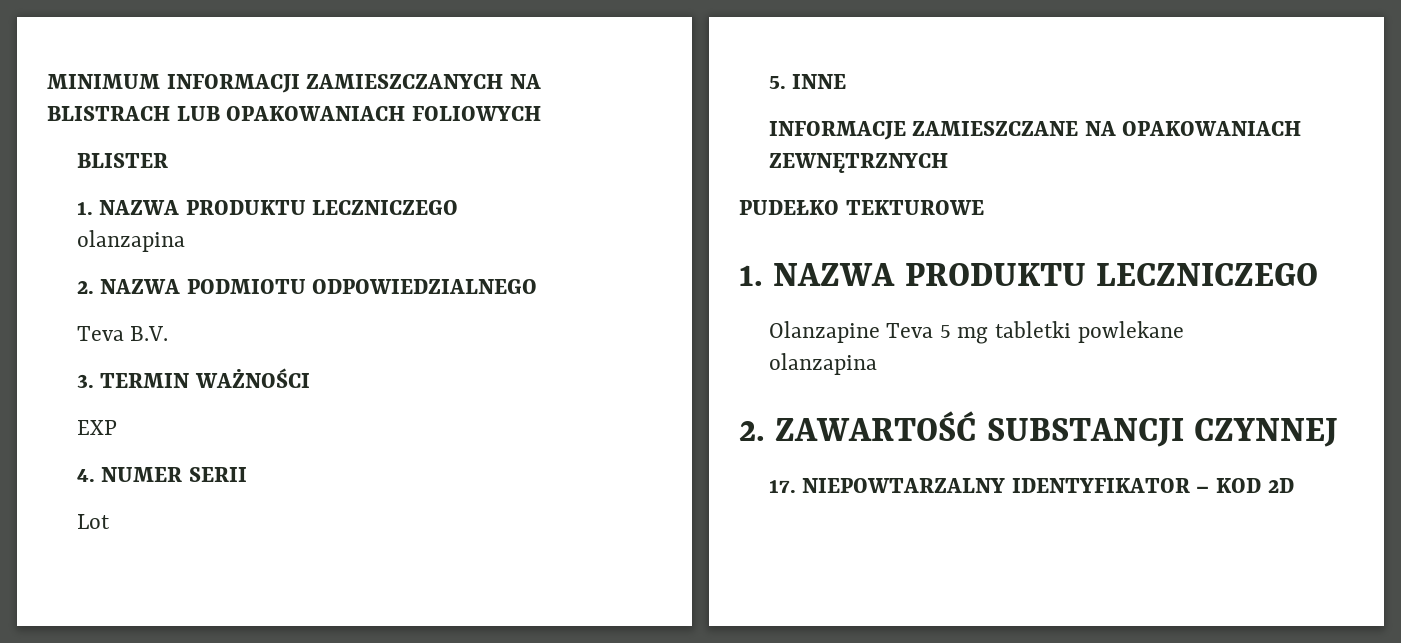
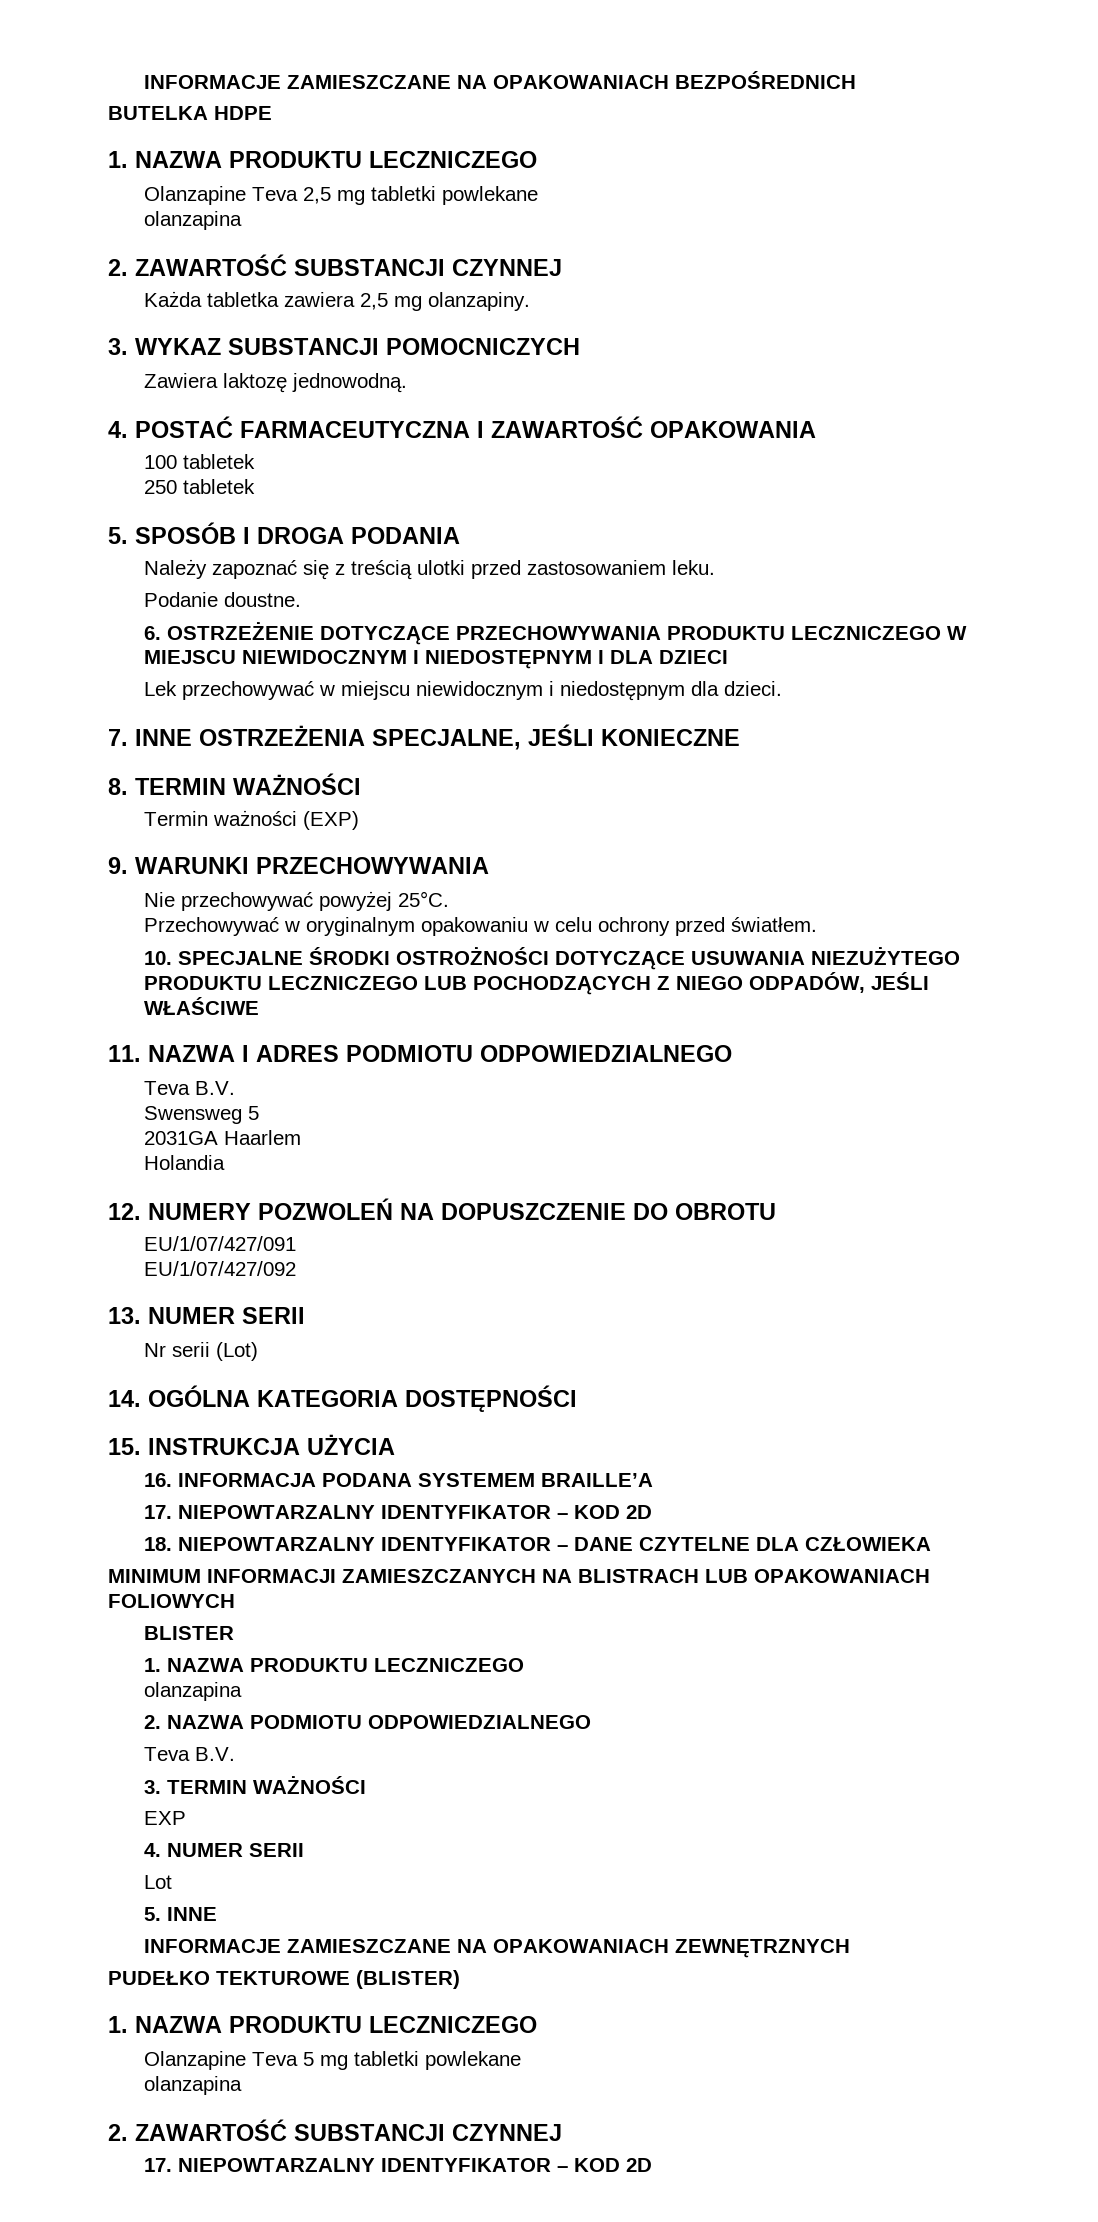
(47, 81) none -> [143,71,856,89] [108,106,272,120] [108,151,537,168] [143,186,538,205] [143,211,242,230] [108,254,562,276] [143,291,530,311] [108,338,580,355] [143,373,407,393] [108,416,816,438] [143,454,255,469] [143,479,255,494] [108,522,460,544] [143,559,715,580] [143,592,301,607] [143,622,967,645] [143,650,728,669] [143,681,782,701] [108,724,740,750] [108,773,361,795] [143,810,359,830] [108,857,489,874] [143,891,449,911] [143,917,817,936] [143,947,960,970] [143,972,929,995] [143,997,259,1015] [108,1045,732,1062] [143,1081,235,1095] [143,1106,259,1124] [143,1130,301,1145] [143,1155,225,1170] [108,1198,776,1220] [143,1236,296,1251] [143,1261,296,1276] [108,1307,305,1324] [143,1342,258,1361] [108,1385,577,1412] [108,1434,395,1455] [143,1473,653,1487] [143,1505,652,1519] [143,1537,931,1551] INFORMACJE ZAMIESZCZANE NA OPAKOWANIACH BEZPOŚREDNICH // BUTELKA HDPE // 1. NAZWA PRODUKTU LECZNICZEGO // Olanzapine Teva 2,5 mg tabletki powlekane // olanzapina // 2. ZAWARTOŚĆ SUBSTANCJI CZYNNEJ // Każda tabletka zawiera 2,5 mg olanzapiny. // 3. WYKAZ SUBSTANCJI POMOCNICZYCH // Zawiera laktozę jednowodną. // 4. POSTAĆ FARMACEUTYCZNA I ZAWARTOŚĆ OPAKOWANIA // 100 tabletek // 250 tabletek // 5. SPOSÓB I DROGA PODANIA // Należy zapoznać się z treścią ulotki przed zastosowaniem leku. // Podanie doustne. // 6. OSTRZEŻENIE DOTYCZĄCE PRZECHOWYWANIA PRODUKTU LECZNICZEGO W MIEJSCU NIEWIDOCZNYM I NIEDOSTĘPNYM I DLA DZIECI // Lek przechowywać w miejscu niewidocznym i niedostępnym dla dzieci. // 7. INNE OSTRZEŻENIA SPECJALNE, JEŚLI KONIECZNE // 8. TERMIN WAŻNOŚCI // Termin ważności (EXP) // 9. WARUNKI PRZECHOWYWANIA // Nie przechowywać powyżej 25°C. // Przechowywać w oryginalnym opakowaniu w celu ochrony przed światłem. // 10. SPECJALNE ŚRODKI OSTROŻNOŚCI DOTYCZĄCE USUWANIA NIEZUŻYTEGO PRODUKTU LECZNICZEGO LUB POCHODZĄCYCH Z NIEGO ODPADÓW, JEŚLI WŁAŚCIWE // 11. NAZWA I ADRES PODMIOTU ODPOWIEDZIALNEGO // Teva B.V. // Swensweg 5 // 2031GA Haarlem // Holandia // 12. NUMERY POZWOLEŃ NA DOPUSZCZENIE DO OBROTU // EU/1/07/427/091 // EU/1/07/427/092 // 13. NUMER SERII // Nr serii (Lot) // 14. OGÓLNA KATEGORIA DOSTĘPNOŚCI // 15. INSTRUKCJA UŻYCIA // 16. INFORMACJA PODANA SYSTEMEM BRAILLE’A // 17. NIEPOWTARZALNY IDENTYFIKATOR – KOD 2D // 18. NIEPOWTARZALNY IDENTYFIKATOR – DANE CZYTELNE DLA CZŁOWIEKA //
(984, 207) none -> [356,1970,460,1989] (BLISTER)

